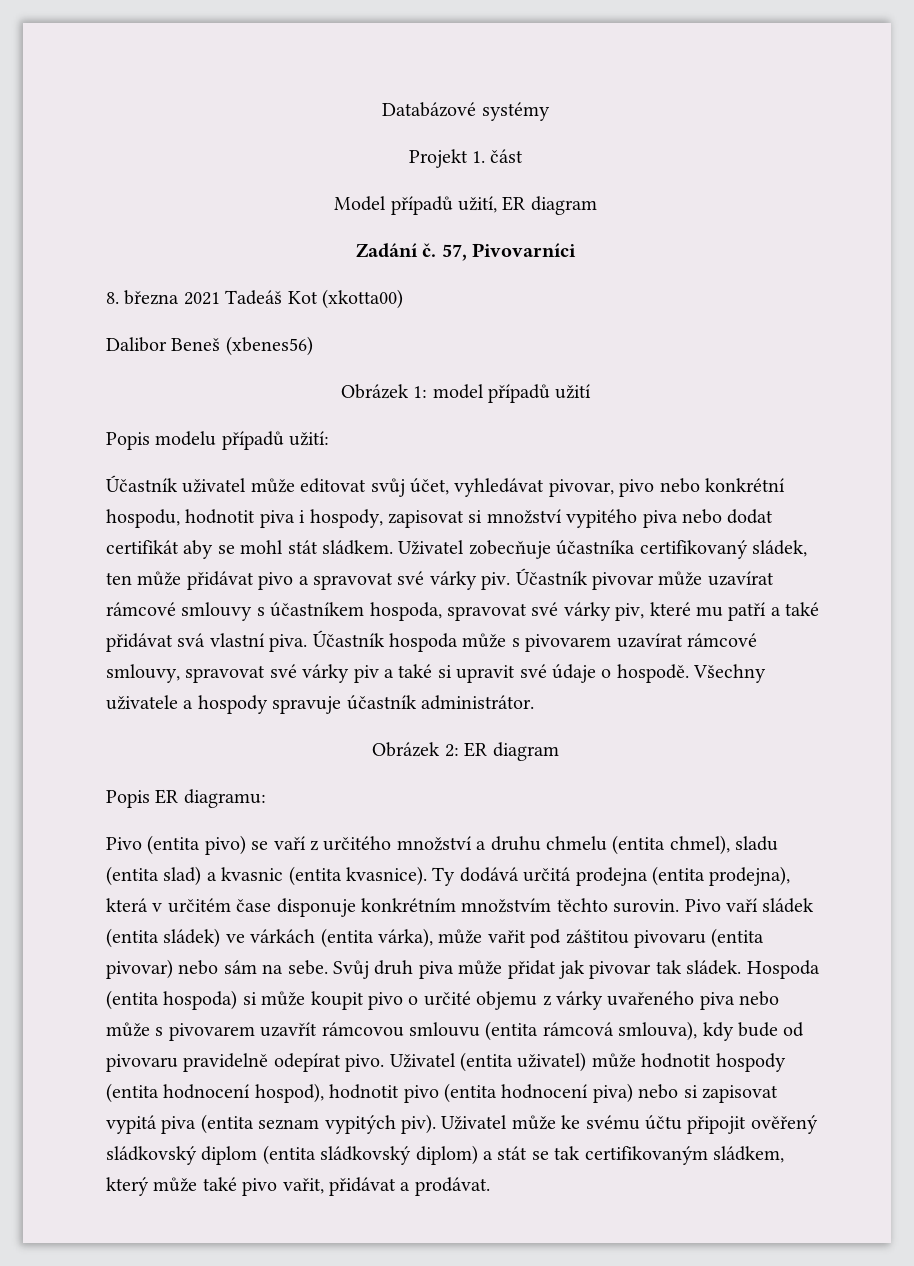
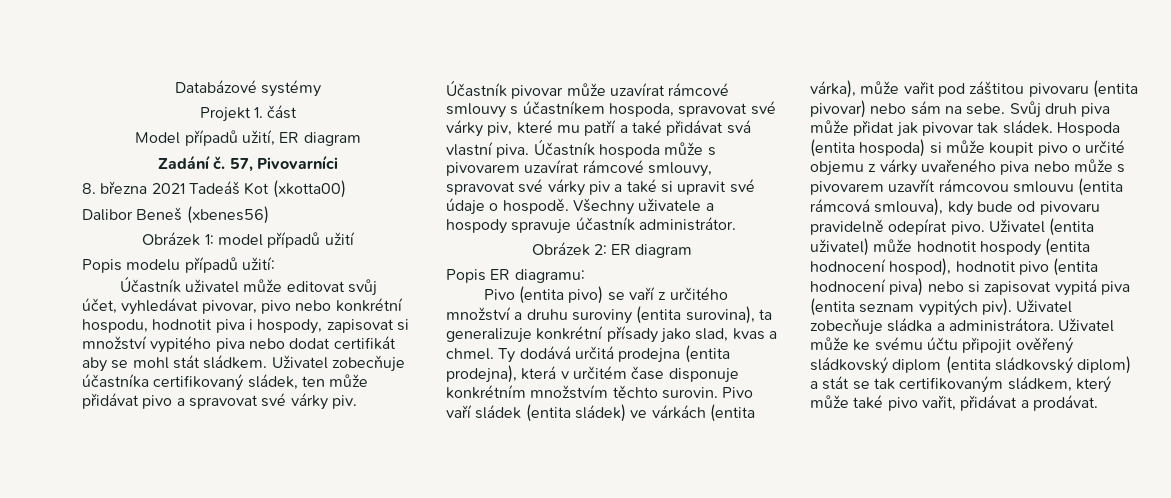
[546,835,779,855] [106,866,427,886] chmelu (entita chmel), sladu (entita slad) a kvasnic (entita kvasnice). -> [571,306,772,324] [446,326,777,343] [446,348,494,360] suroviny (entita surovina), ta generalizuje konkrétní přísady jako slad, kvas a chmel.
(508, 1122) none -> [810,318,1115,335] zobecňuje sládka a administrátora. Uživatel

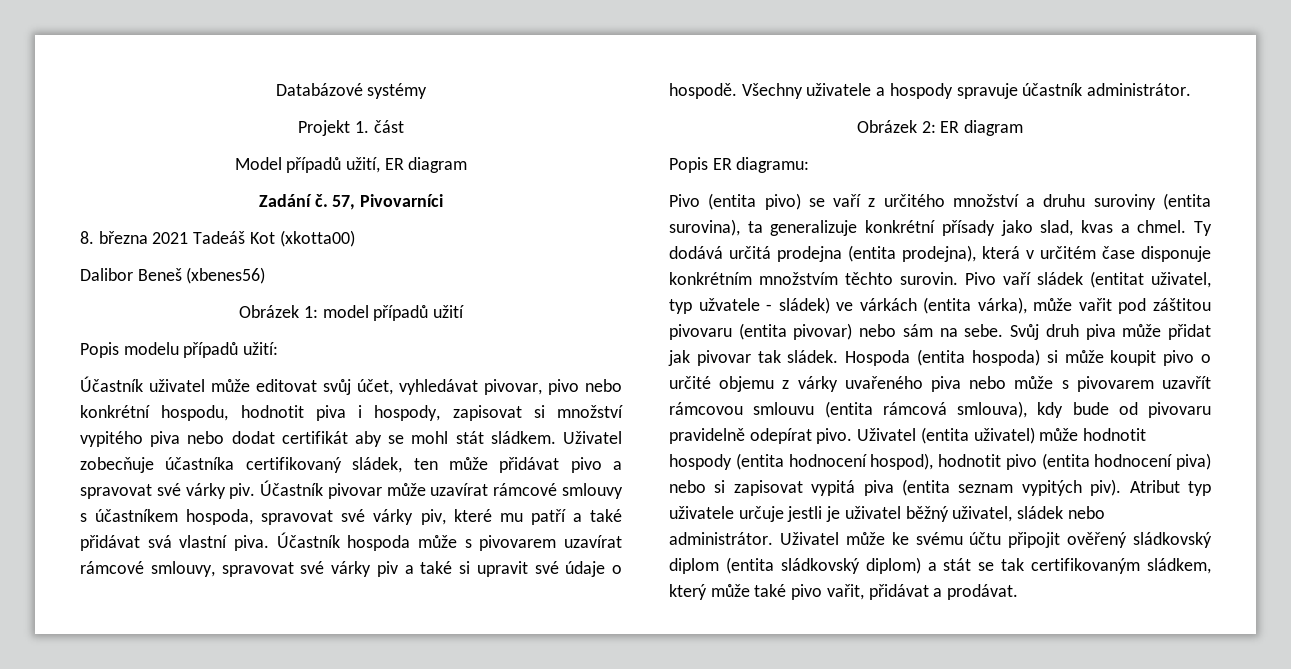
[525,404,571,422] (entita -> [1090,271,1211,288] [669,298,773,314] (entitat uživatel, typ užvatele -
[1016,299,1073,313] [810,318,1054,335] Uživatel zobecňuje sládka a administrátora. -> [1129,480,1211,496] [669,506,1105,522] [669,532,773,545] Atribut typ uživatele určuje jestli je uživatel běžný uživatel, sládek nebo administrátor.

